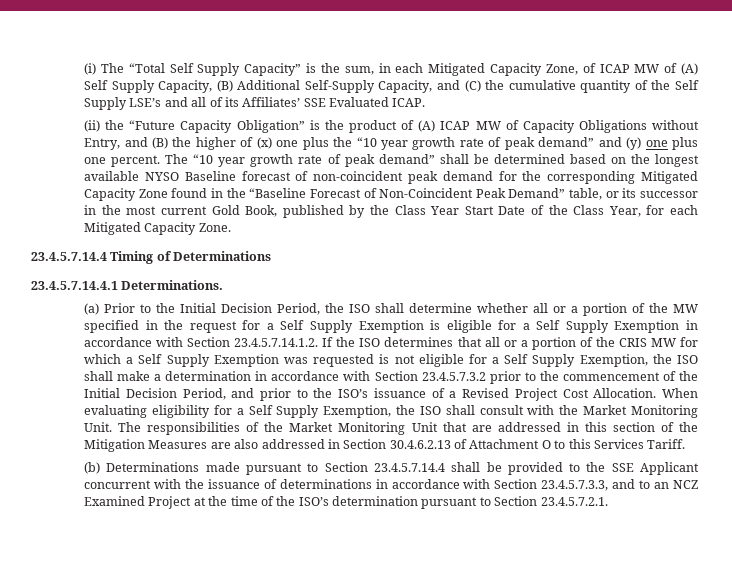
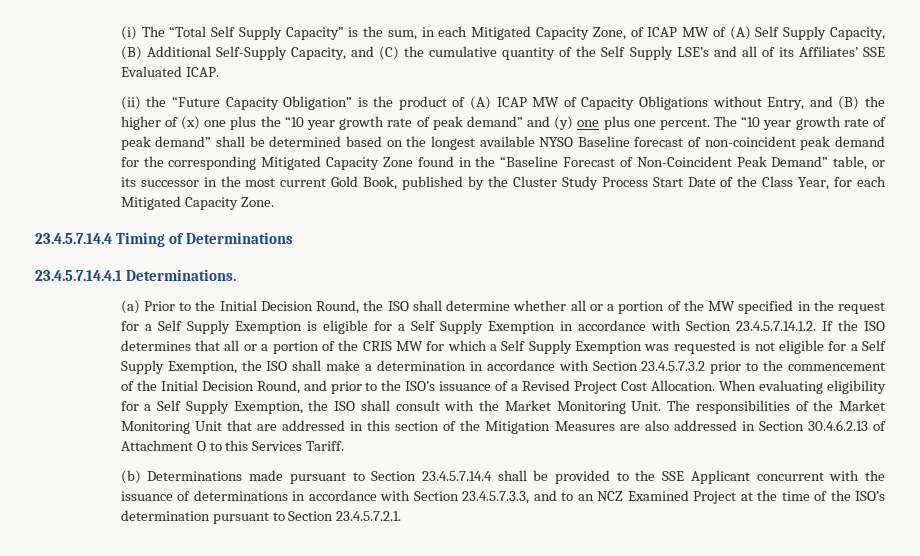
[394,205,460,215] Class Year -> [512,176,648,190] Cluster Study Process
[277,303,321,315] Period, -> [316,300,360,314] Round,
[182,388,226,400] Period, -> [256,380,300,394] Round,

